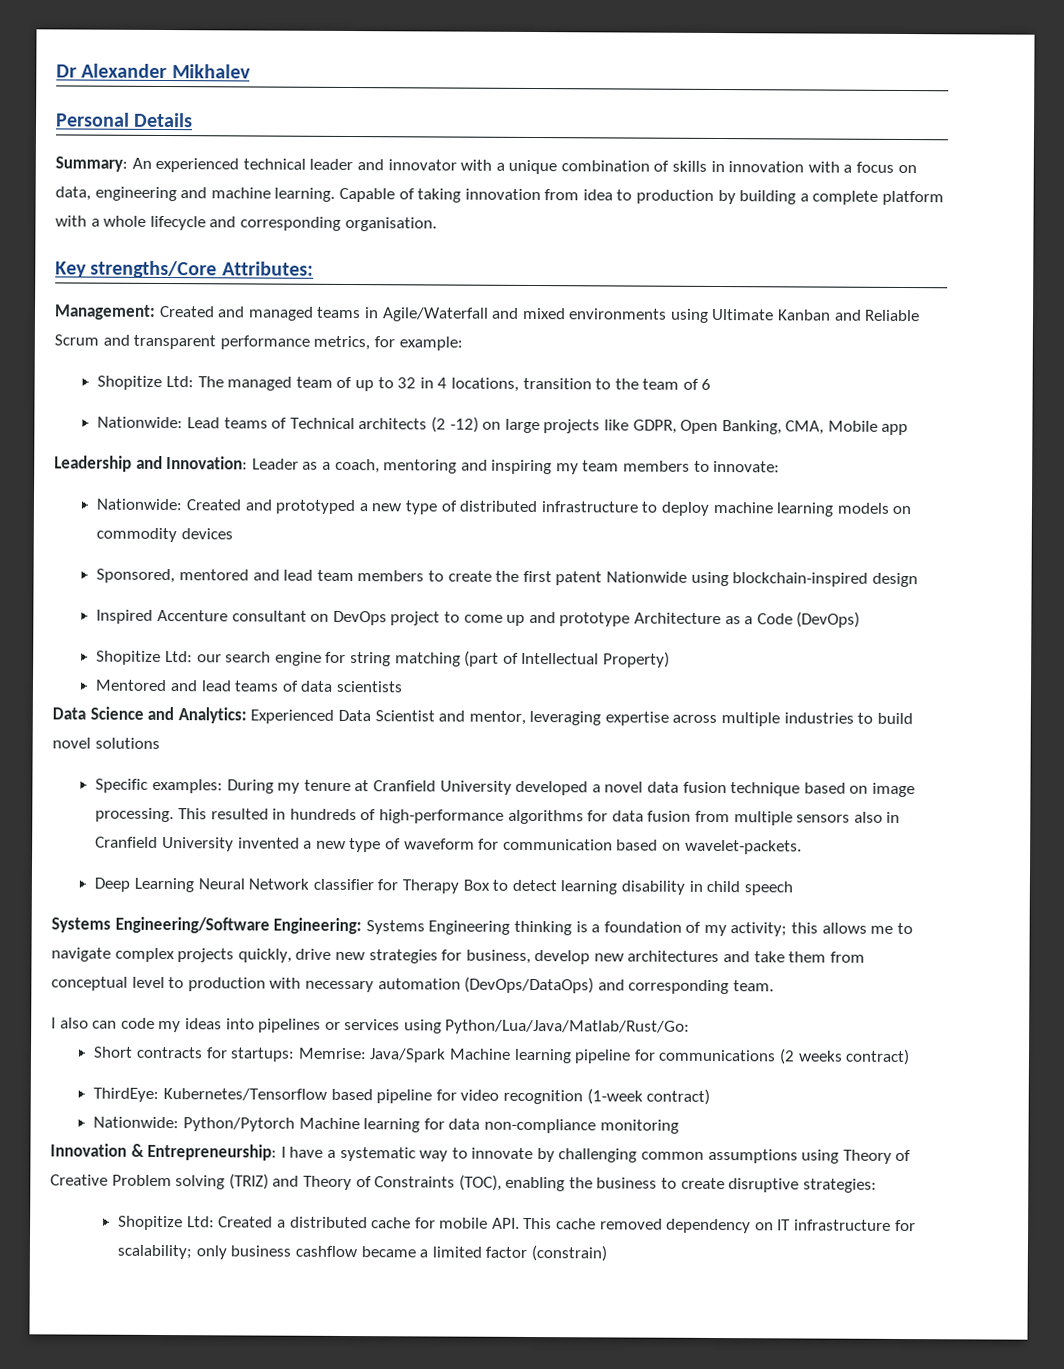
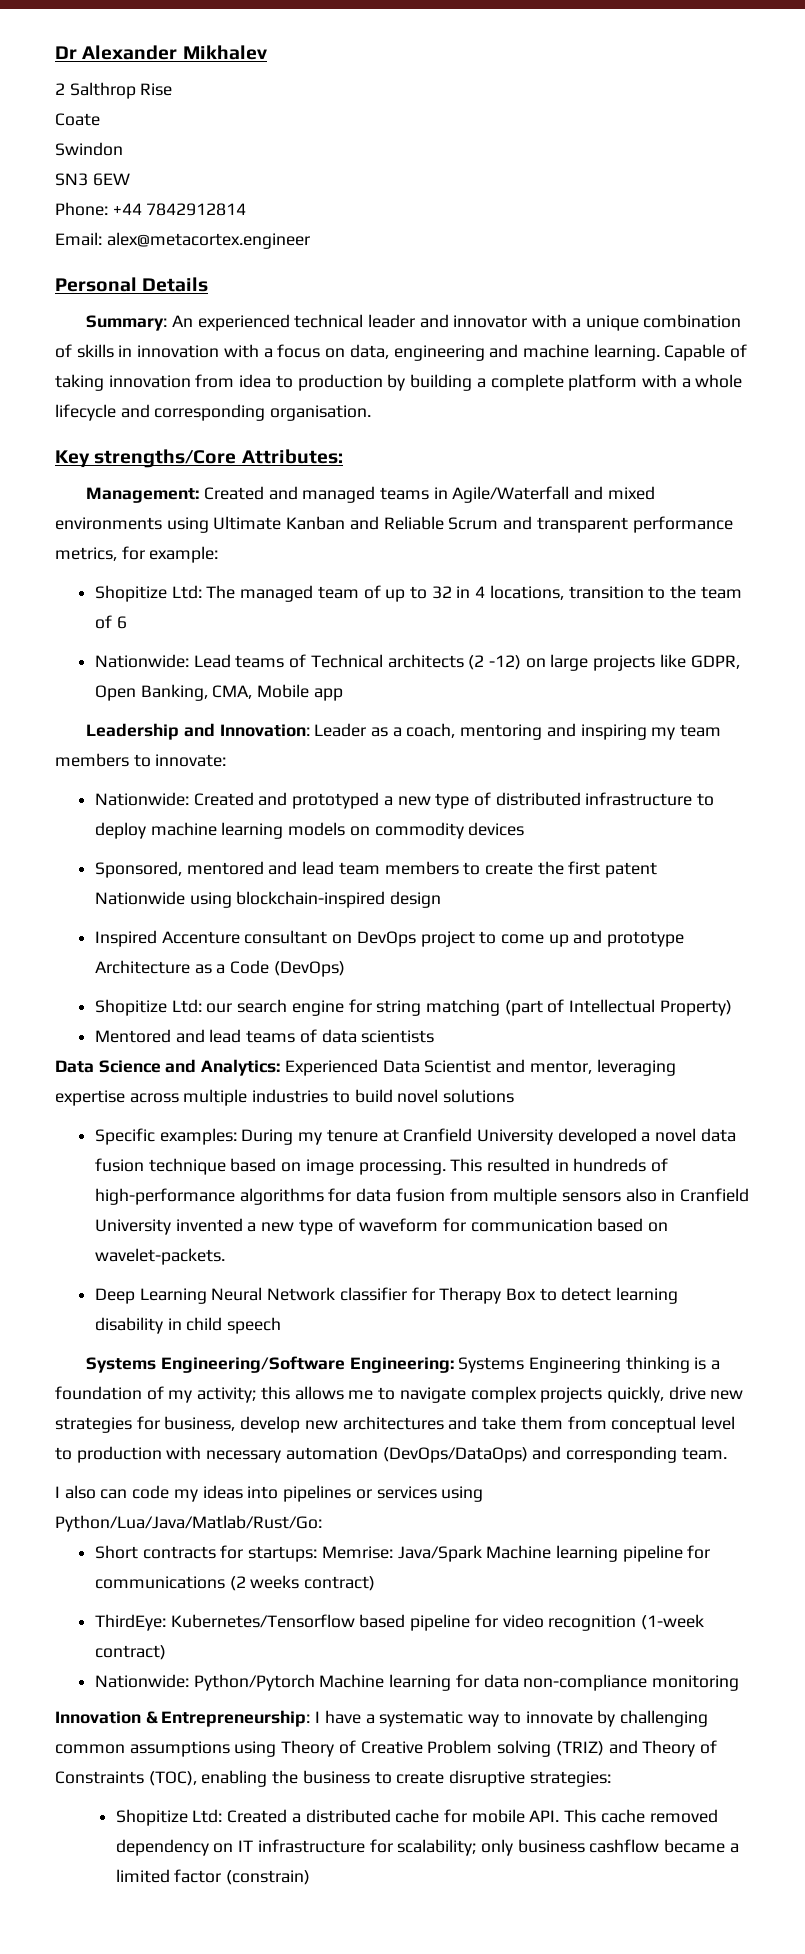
(251, 71) none -> [55,82,173,99] [55,113,100,126] [55,142,123,156] [55,173,130,186] [55,202,247,216] [55,232,310,249] // 2 Salthrop Rise // Coate // Swindon // SN3 6EW // Phone: +44 7842912814 // Email: alex@metacortex.engineer

